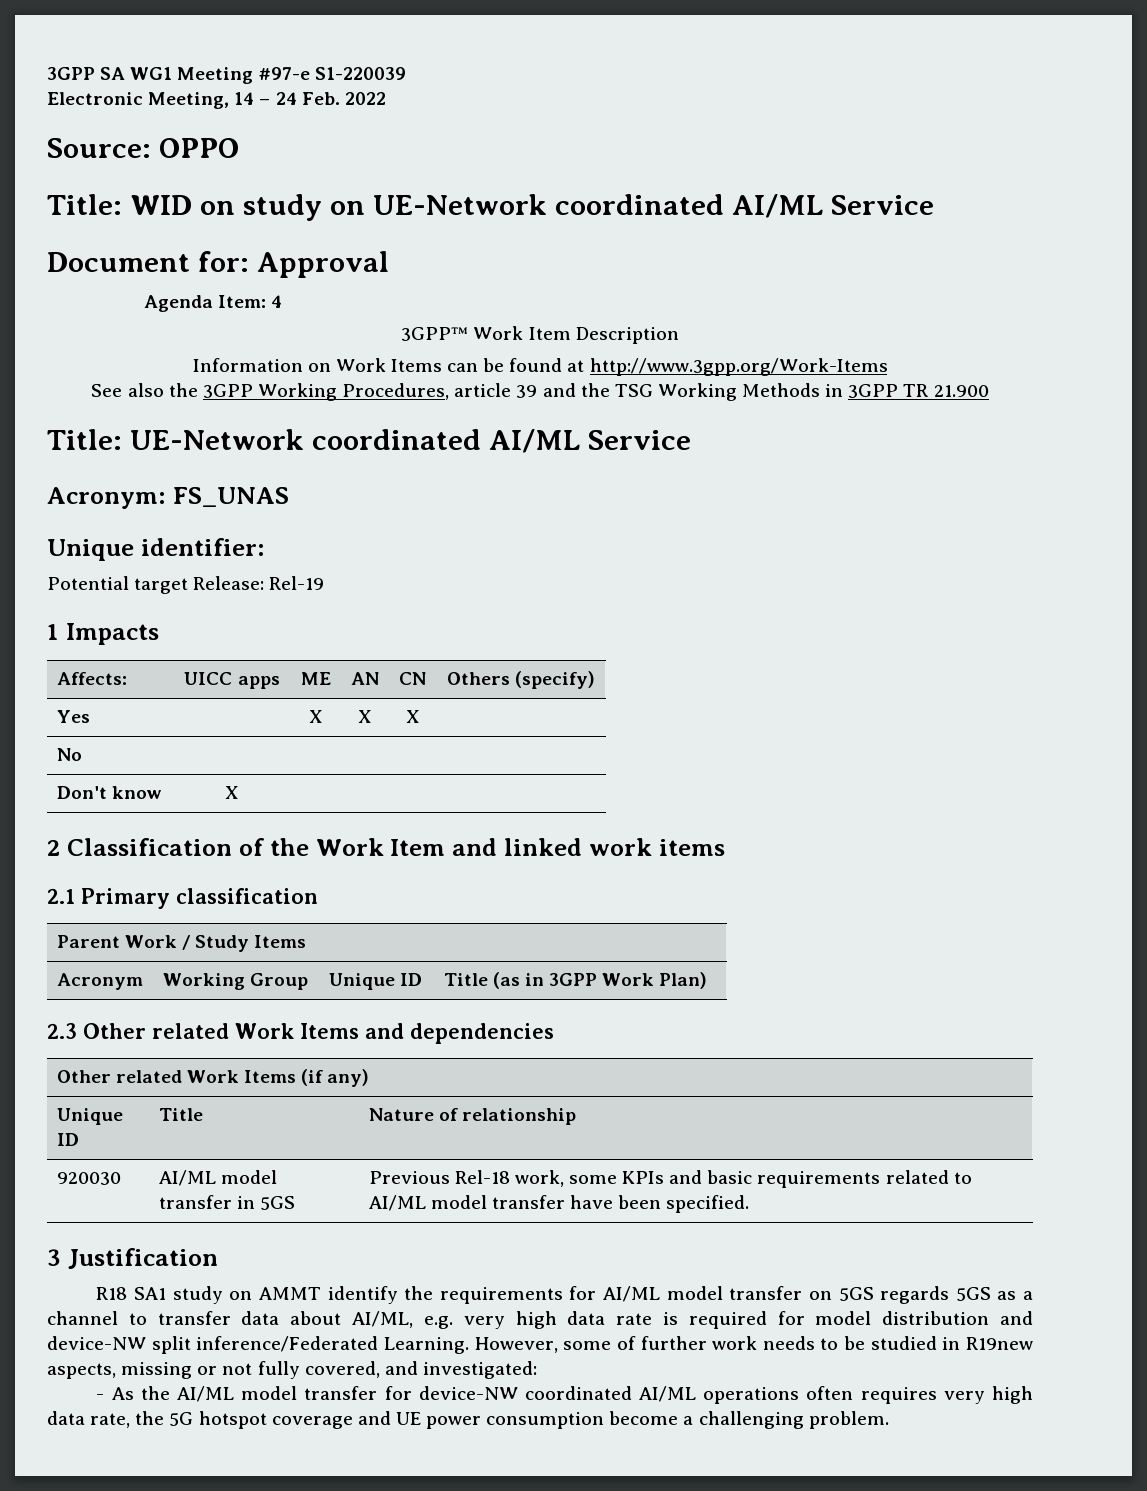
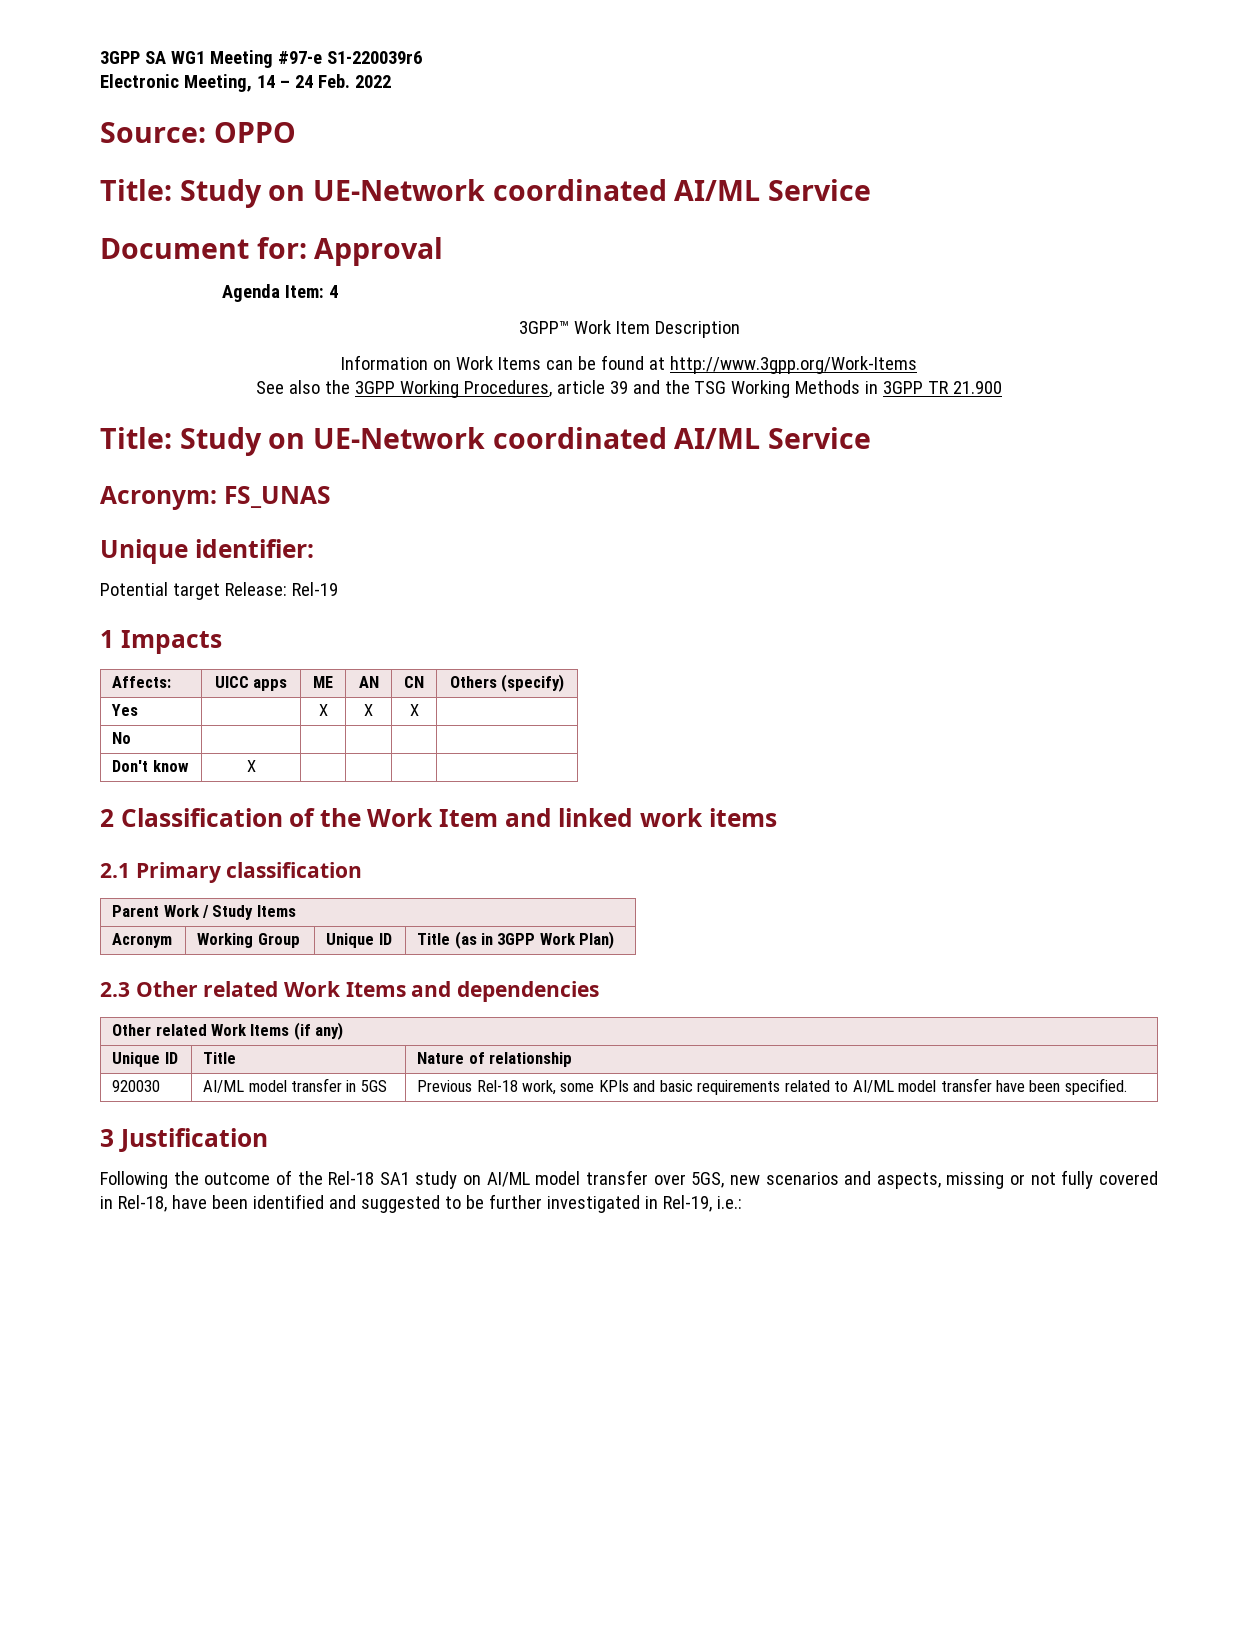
[314,67,406,80] S1-220039 -> [326,51,422,64] S1-220039r6
[129,194,322,221] WID on study -> [179,179,262,208] Study
(122, 439) none -> [179,427,306,456] Study on
[96,1286,1034,1304] [47,1311,1033,1329] [47,1336,1033,1354] R18 SA1 study on AMMT identify the requirements for AI/ML model transfer on 5GS regards 5GS as a channel to transfer data about AI/ML, e.g. very high data rate is required for model distribution and device-NW split inference/Federated Learning. However, some of further work needs to be studied in R19new -> [100,1170,872,1189] Following the outcome of the Rel-18 SA1 study on AI/ML model transfer over 5GS, new scenarios and
[304,1361,537,1379] [96,1386,1033,1404] [47,1411,889,1429] covered, and investigated: // - As the AI/ML model transfer for device-NW coordinated AI/ML operations often requires very high data rate, the 5G hotspot coverage and UE power consumption become a challenging problem. -> [1098,1171,1158,1185] [100,1194,742,1213] covered in Rel-18, have been identified and suggested to be further investigated in Rel-19, i.e.:

